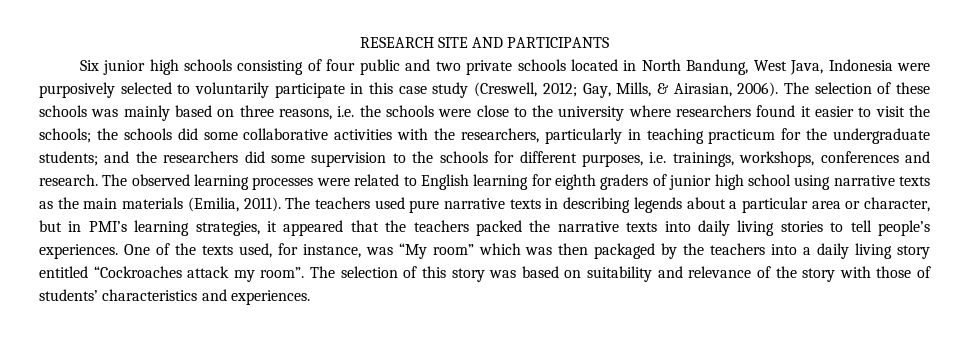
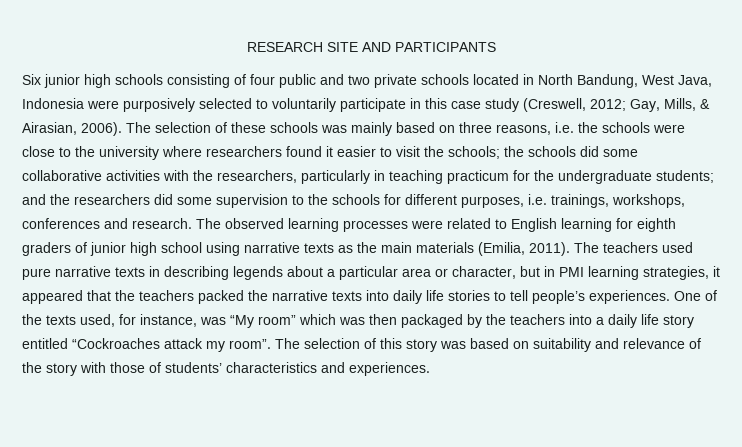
[88,221,127,232] PMI’s -> [559,267,584,277] PMI
[737,220,775,236] living -> [426,290,444,301] life
[855,243,893,259] living -> [641,314,659,325] life

